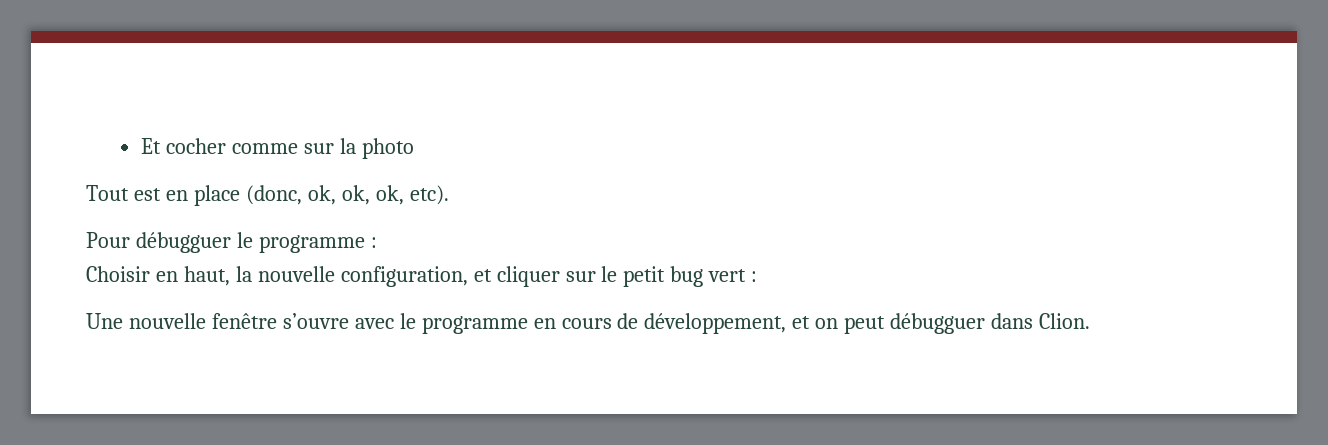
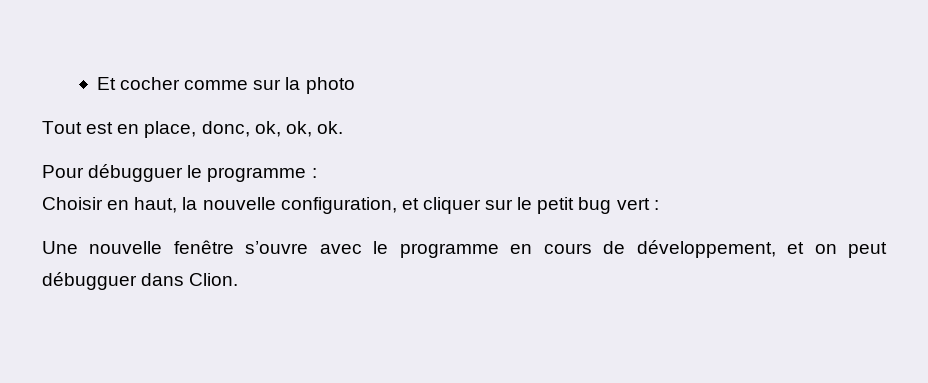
[193,185,449,206] place (donc, ok, ok, ok, etc). -> [144,121,343,138] place, donc, ok, ok, ok.

